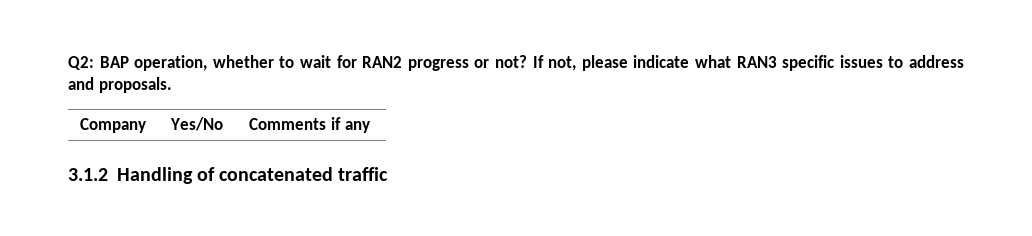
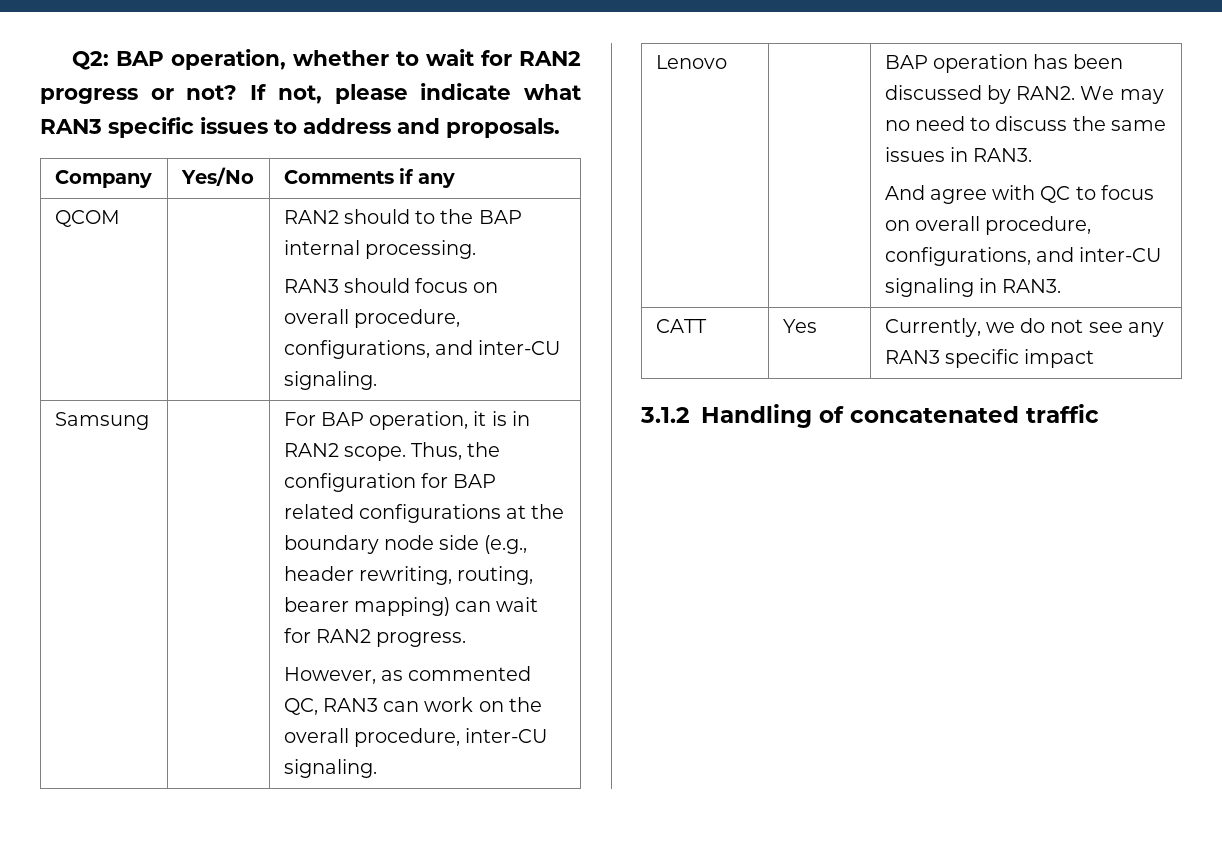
(370, 127) none -> [54,210,120,227] [283,209,522,224] [283,240,476,259] [283,278,499,293] [283,309,460,328] [283,340,561,359] [283,371,377,390] [54,412,149,430] [283,411,530,430] [283,442,501,461] [283,473,497,492] [283,504,565,523] [283,535,528,554] [283,566,534,585] [283,597,539,616] [283,628,467,647] [283,666,532,684] [283,697,542,715] [283,728,548,747] [283,759,377,778] [655,55,727,69] [884,54,1124,73] [884,85,1164,104] [884,116,1166,131] [884,147,1033,162] [884,185,1154,204] [884,216,1092,235] [884,247,1162,266] [884,278,1062,297] [655,319,707,333] [782,319,817,333] [884,318,1164,337] [884,349,1095,368] // QCOM | | RAN2 should to the BAP internal processing. // RAN3 should focus on overall procedure, configurations, and inter-CU signaling. // Samsung | | For BAP operation, it is in RAN2 scope. Thus, the configuration for BAP related configurations at the boundary node side (e.g., header rewriting, routing, bearer mapping) can wait for RAN2 progress. // However, as commented QC, RAN3 can work on the overall procedure, inter-CU signaling. // Lenovo | | BAP operation has been discussed by RAN2. We may no need to discuss the same issues in RAN3. // And agree with QC to focus on overall procedure, configurations, and inter-CU signaling in RAN3. // CATT | Yes | Currently, we do not see any RAN3 specific impact

